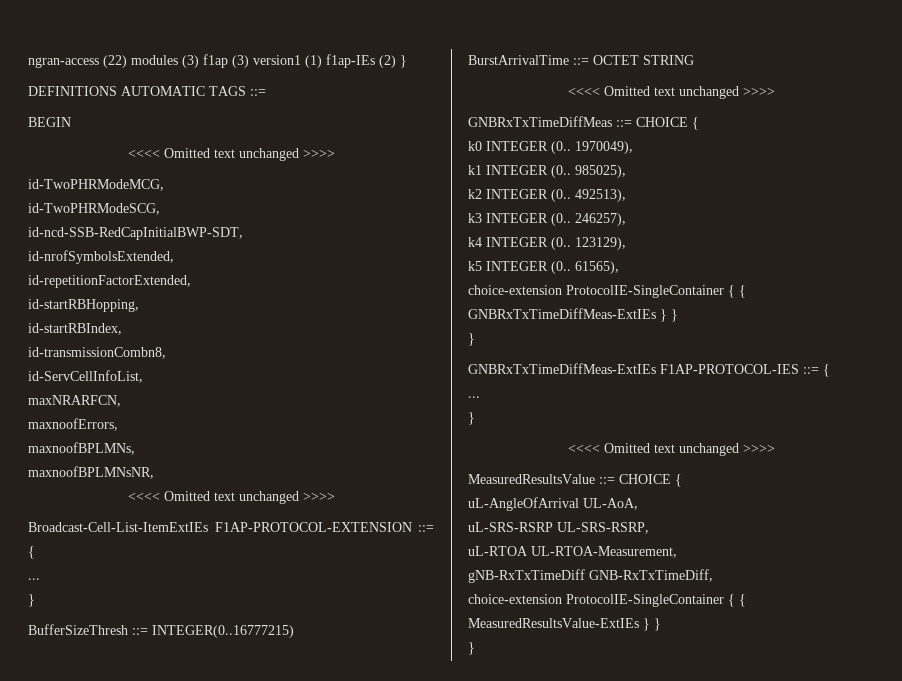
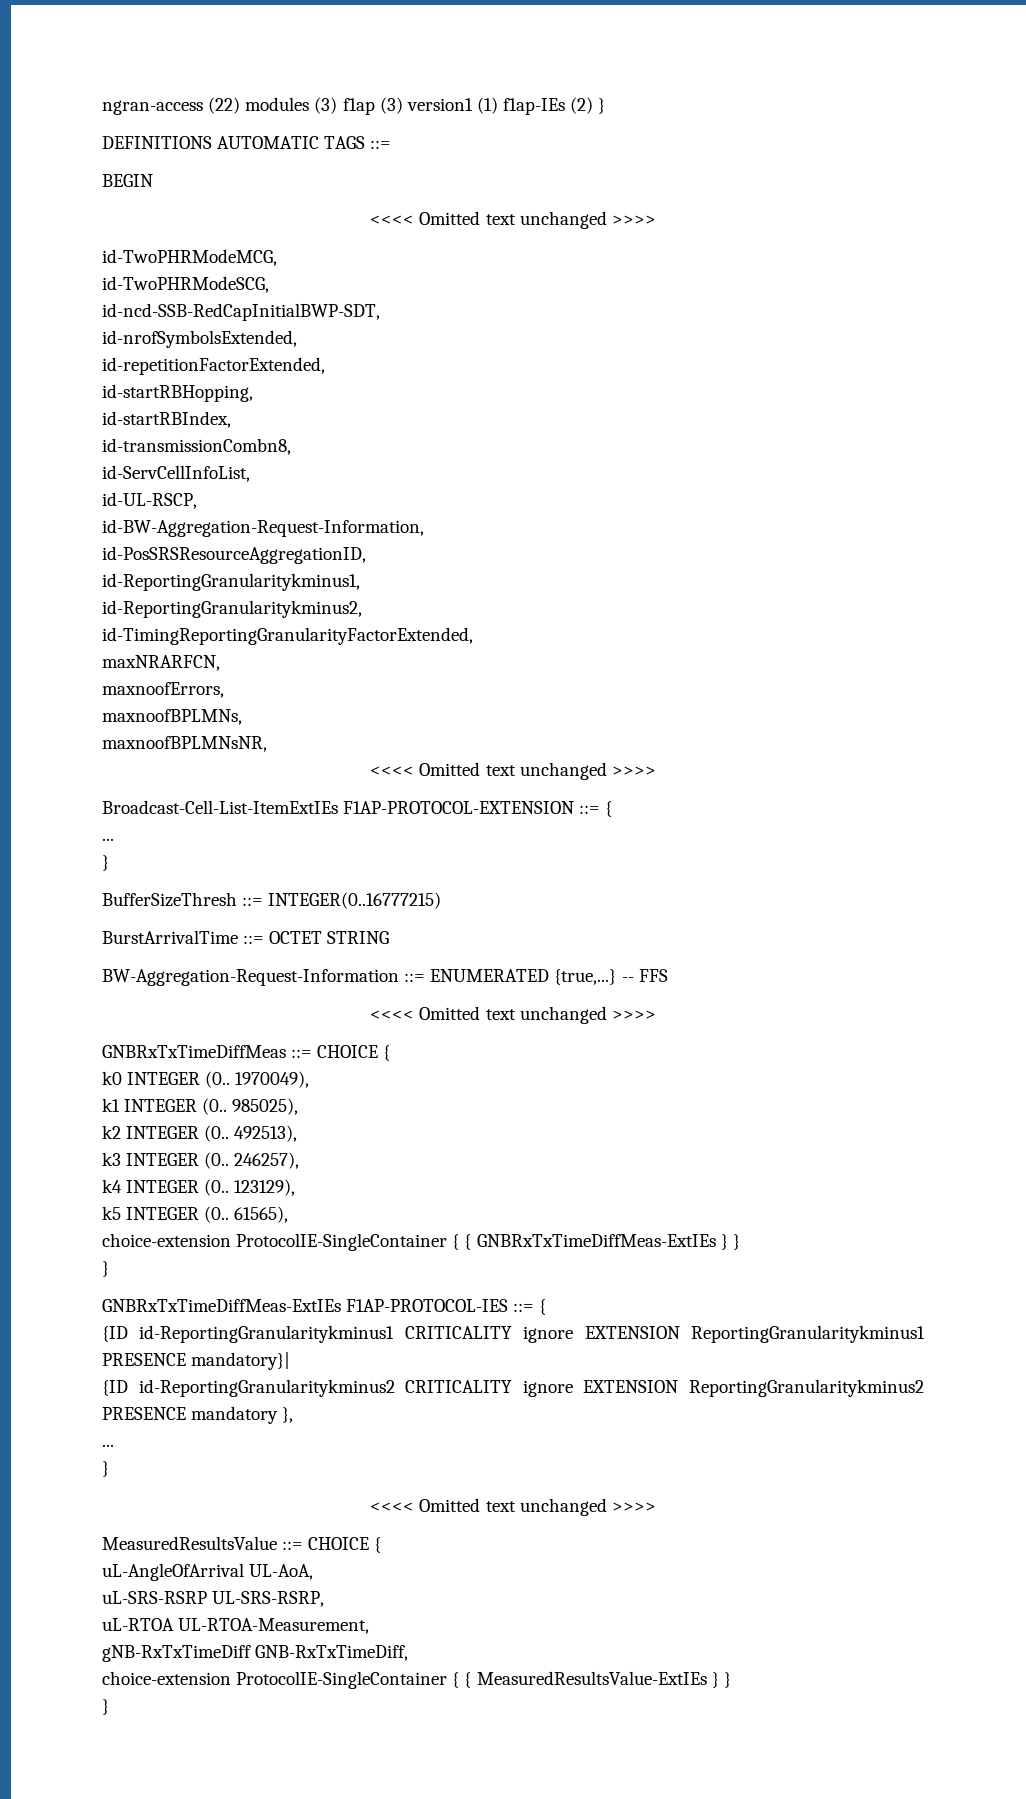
(143, 376) none -> [102,492,197,509] [102,519,424,537] [102,546,366,564] [102,573,360,591] [102,600,362,618] [102,627,473,645] // id-UL-RSCP, // id-BW-Aggregation-Request-Information, // id-PosSRSResourceAggregationID, // id-ReportingGranularitykminus1, // id-ReportingGranularitykminus2, // id-TimingReportingGranularityFactorExtended,
(694, 60) none -> [102,969,668,986] // BW-Aggregation-Request-Information ::= ENUMERATED {true,...} -- FFS
(830, 370) none -> [102,1325,925,1343] [102,1352,291,1370] [102,1379,925,1397] [102,1406,294,1424] // {ID id-ReportingGranularitykminus1 CRITICALITY ignore EXTENSION ReportingGranularitykminus1 PRESENCE mandatory}| // {ID id-ReportingGranularitykminus2 CRITICALITY ignore EXTENSION ReportingGranularitykminus2 PRESENCE mandatory },

